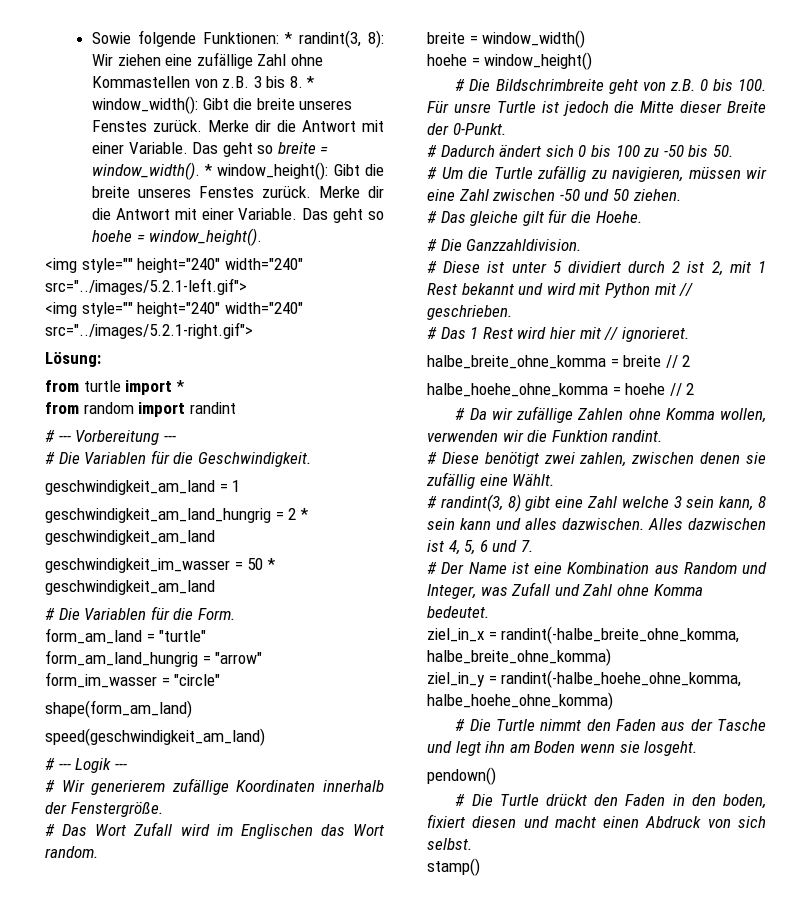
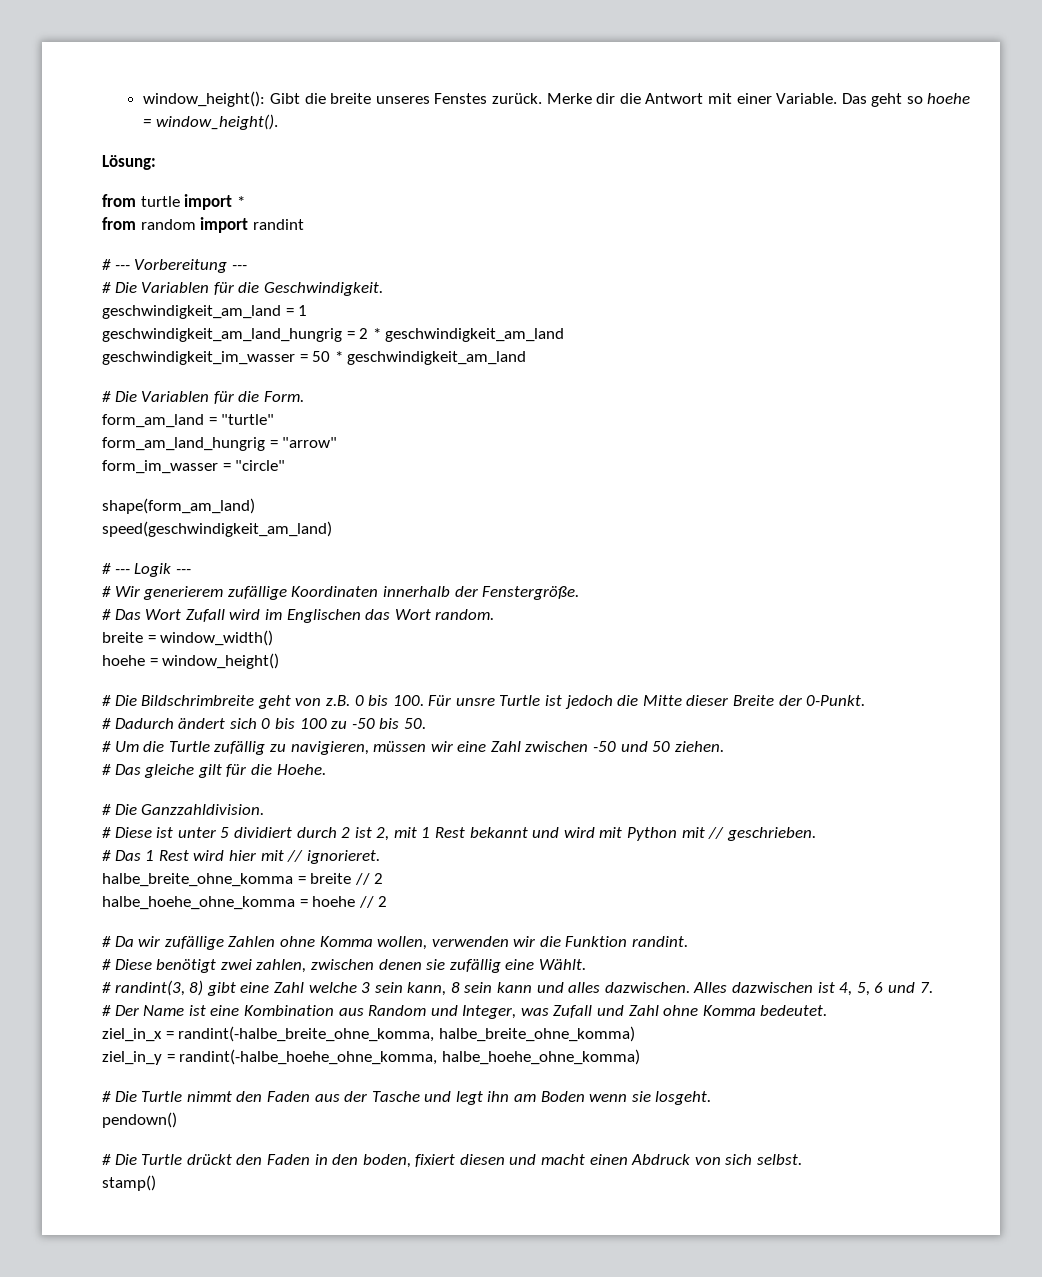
[91,30,384,48] [91,52,323,69] [91,76,315,88] [91,96,353,114] [91,120,384,132] [91,142,329,157] [91,162,213,180] Sowie folgende Funktionen: * randint(3, 8): Wir ziehen eine zufällige Zahl ohne Kommastellen von z.B. 3 bis 8. * window_width(): Gibt die breite unseres Fenstes zurück. Merke dir die Antwort mit einer Variable. Das geht so breite = window_width(). * -> (143, 99) none
[45,258,303,273] [45,278,247,295] [45,302,303,317] [45,322,253,339] // <img style="" height="240" width="240" src="../images/5.2.1-left.gif"> // <img style="" height="240" width="240" src="../images/5.2.1-right.gif"> -> (279, 122) none

